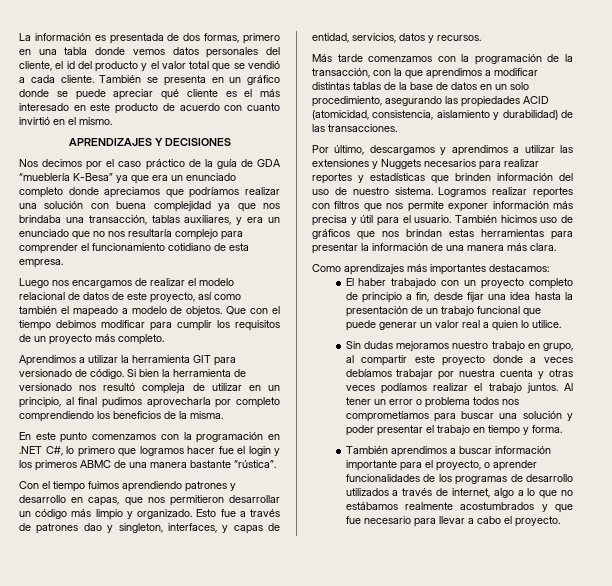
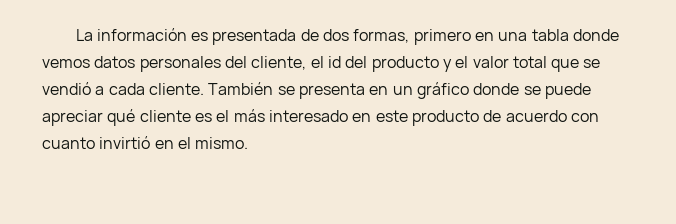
[68,138,231,146] [19,159,281,170] [19,173,236,184] [19,187,280,198] [19,201,280,212] [19,215,280,225] [19,229,243,240] [19,243,249,254] [19,259,63,268] [19,278,234,288] [19,292,241,303] [19,306,280,317] [19,320,280,331] [19,334,164,345] [19,355,236,366] [19,369,246,379] [19,383,280,394] [19,397,280,408] [19,411,223,422] [19,432,280,443] [19,446,280,457] [19,460,276,471] [19,481,236,492] [19,495,280,506] [19,509,281,520] [19,523,280,534] [312,33,481,43] [312,54,573,65] [312,68,538,79] [312,82,529,90] [312,96,549,107] [312,110,573,120] [312,124,397,132] [312,145,573,156] [312,159,539,170] [312,173,573,184] [312,187,573,198] [312,201,573,212] [312,215,573,226] [312,229,573,240] [312,243,556,254] [312,264,549,275] [345,278,573,289] [345,292,573,303] [345,306,541,317] [345,320,561,331] [345,341,573,352] [345,355,573,366] [345,369,573,380] [345,383,573,394] [345,397,519,408] [345,411,573,422] [345,425,562,436] [345,446,551,457] [345,460,537,471] [345,474,573,485] [345,488,573,499] [345,502,573,513] [345,516,560,527] // APRENDIZAJES Y DECISIONES // Nos decimos por el caso práctico de la guía de GDA “mueblería K-Besa” ya que era un enunciado completo donde apreciamos que podríamos realizar una solución con buena complejidad ya que nos brindaba una transacción, tablas auxiliares, y era un enunciado que no nos resultaría complejo para comprender el funcionamiento cotidiano de esta empresa. // Luego nos encargamos de realizar el modelo relacional de datos de este proyecto, así como también el mapeado a modelo de objetos. Que con el tiempo debimos modificar para cumplir los requisitos de un proyecto más completo. // Aprendimos a utilizar la herramienta GIT para versionado de código. Si bien la herramienta de versionado nos resultó compleja de utilizar en un principio, al final pudimos aprovecharla por completo comprendiendo los beneficios de la misma. // En este punto comenzamos con la programación en .NET C#, lo primero que logramos hacer fue el login y los primeros ABMC de una manera bastante “rústica”. // Con el tiempo fuimos aprendiendo patrones y desarrollo en capas, que nos permitieron desarrollar un código más limpio y organizado. Esto fue a través de patrones dao y singleton, interfaces, y capas de entidad, servicios, datos y recursos. // Más tarde comenzamos con la programación de la transacción, con la que aprendimos a modificar distintas tablas de la base de datos en un solo procedimiento, asegurando las propiedades ACID (atomicidad, consistencia, aislamiento y durabilidad) de las transacciones. // Por último, descargamos y aprendimos a utilizar las extensiones y Nuggets necesarios para realizar reportes y estadísticas que brinden información del uso de nuestro sistema. Logramos realizar reportes con filtros que nos permite exponer información más precisa y útil para el usuario. También hicimos uso de gráficos que nos brindan estas herramientas para presentar la información de una manera más clara. // Como aprendizajes más importantes destacamos: // El haber trabajado con un proyecto completo de principio a fin, desde fijar una idea hasta la presentación de un trabajo funcional que puede generar un valor real a quien lo utilice. // Sin dudas mejoramos nuestro trabajo en grupo, al compartir este proyecto donde a veces debíamos trabajar por nuestra cuenta y otras veces podíamos realizar el trabajo juntos. Al tener un error o problema todos nos comprometíamos para buscar una solución y poder presentar el trabajo en tiempo y forma. // También aprendimos a buscar información importante para el proyecto, o aprender funcionalidades de los programas de desarrollo utilizados a través de internet, algo a lo que no estábamos realmente acostumbrados y que fue necesario para llevar a cabo el proyecto. -> (249, 143) none

